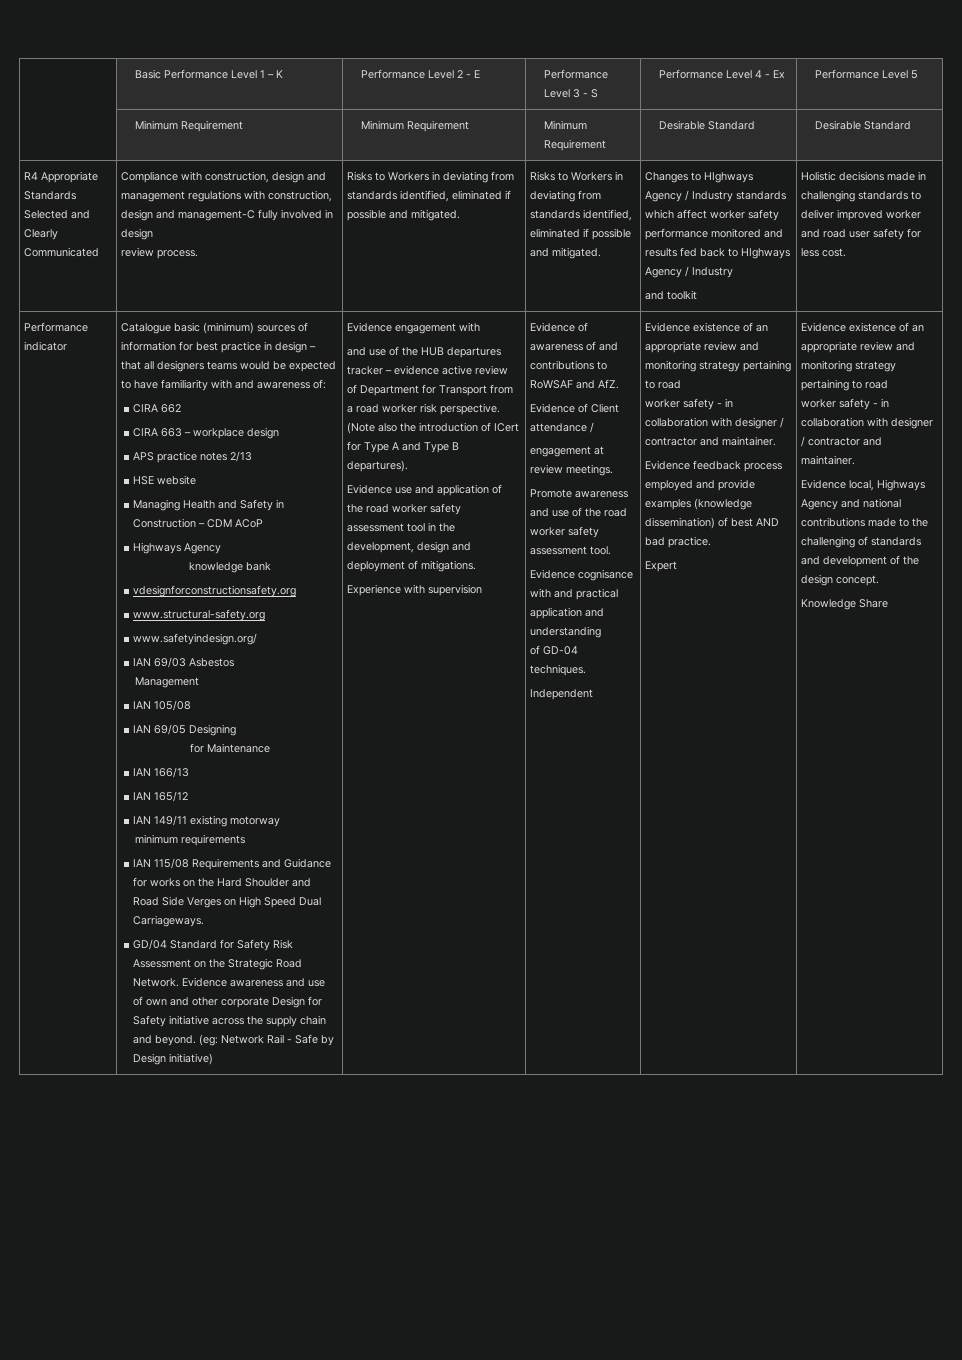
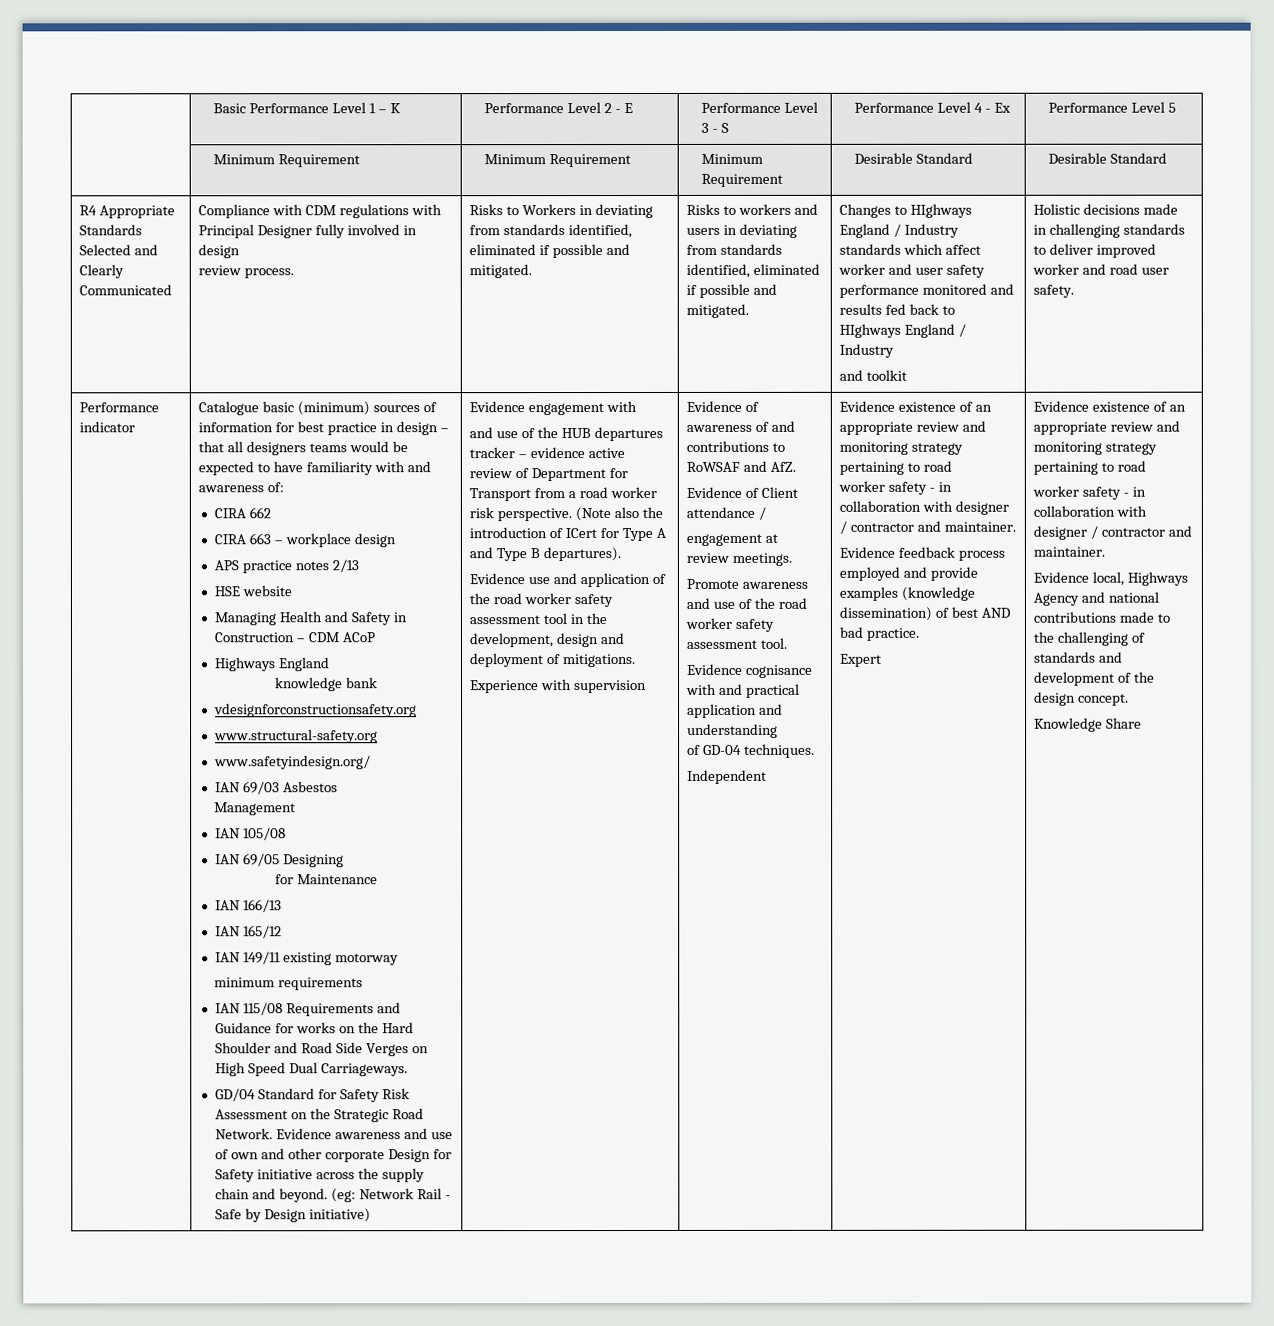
[205,171,327,183] [121,190,333,202] [121,209,256,221] construction, design and management regulations with construction, design and management-C -> [305,204,442,219] [198,224,313,239] CDM regulations with Principal Designer
[571,172,613,181] Workers -> [738,203,818,215] [686,227,721,235] workers and users
[645,191,683,202] Agency -> [839,223,891,238] England
(746, 214) none -> [888,263,944,275] and user
[645,267,683,278] Agency -> [904,323,956,338] England
[873,228,922,240] [801,248,847,257] safety for less cost. -> [1033,284,1075,298] safety.
[184,543,222,554] Agency -> [278,657,331,672] England

